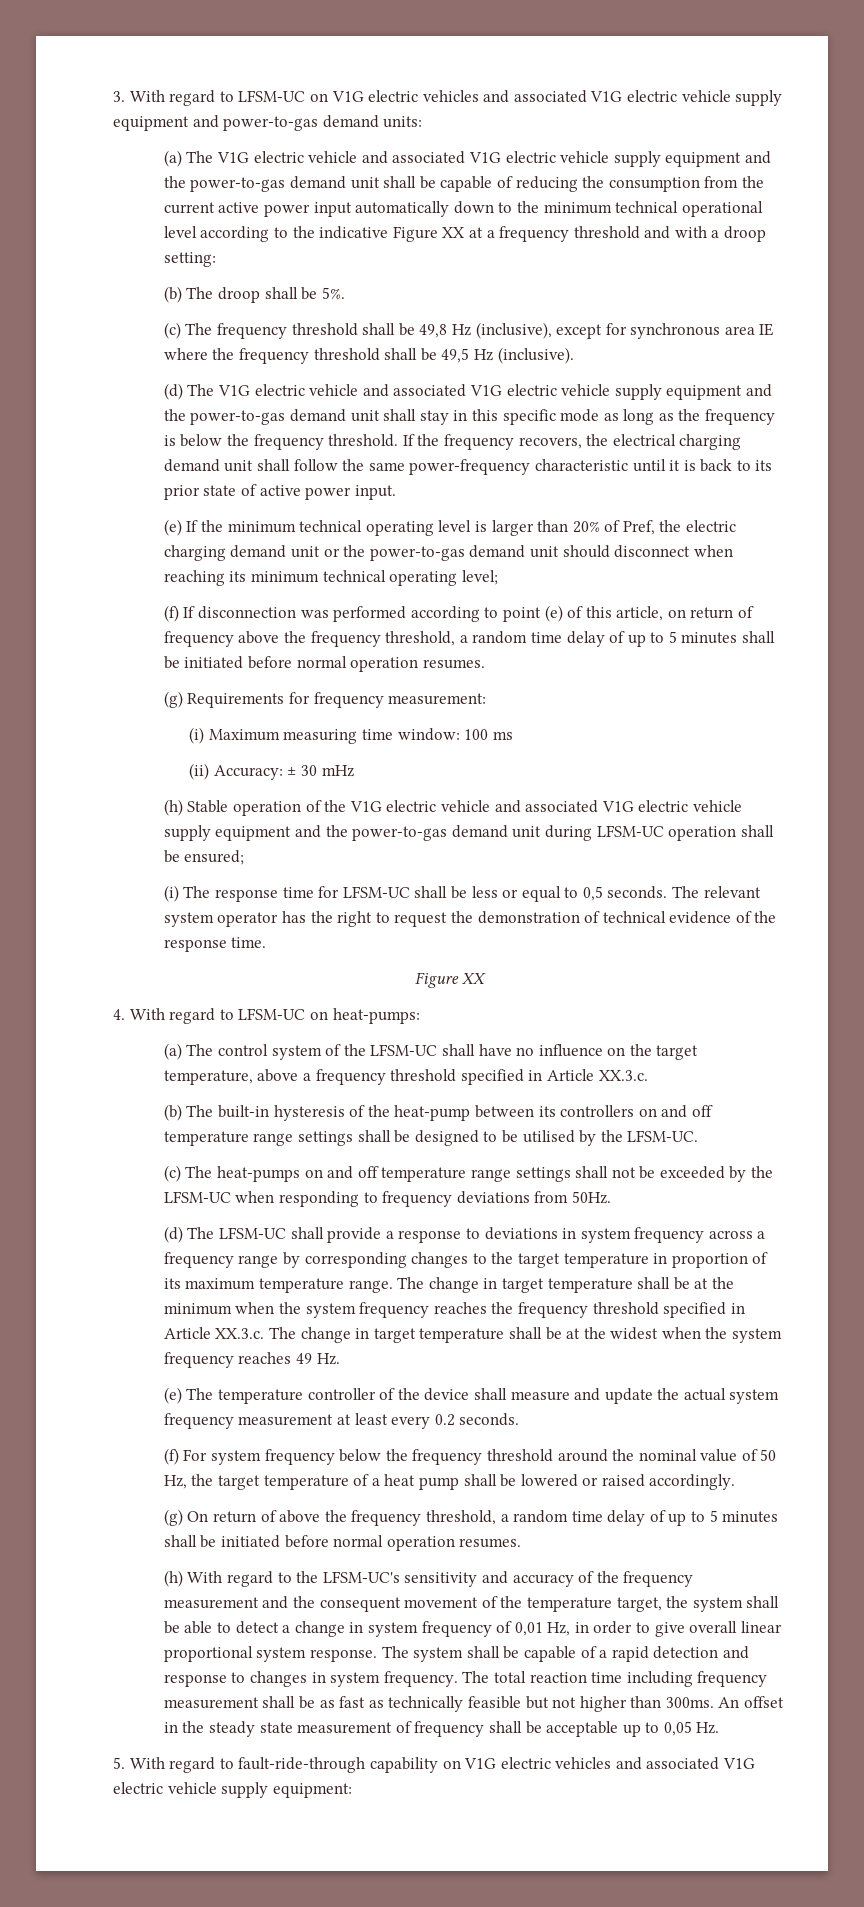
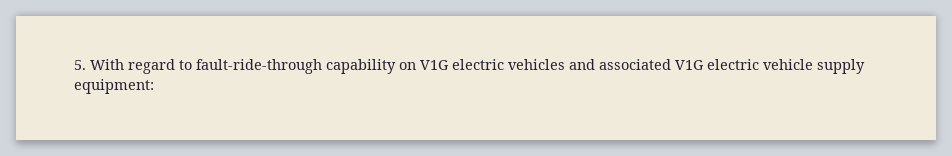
[113,90,783,106] [113,115,423,131] [163,150,771,167] [163,176,764,192] [163,201,763,217] [163,226,767,242] [163,252,216,267] [163,286,345,303] [163,322,774,339] [163,347,574,364] [163,383,772,400] [163,409,776,425] [163,434,742,450] [163,459,773,475] [163,484,396,500] [163,519,737,536] [163,545,733,561] [163,570,498,586] [163,605,755,622] [163,631,776,647] [163,656,485,672] [163,691,487,708] [189,727,513,744] [189,763,354,780] [163,799,742,816] [163,825,774,841] [163,850,245,865] [163,885,761,902] [163,911,777,927] [163,937,267,952] [414,972,487,988] [113,1008,420,1024] [163,1043,699,1060] [163,1069,648,1085] [163,1104,713,1121] [163,1130,699,1146] [163,1165,774,1182] [163,1191,611,1207] [163,1226,766,1243] [163,1252,769,1268] [163,1277,734,1293] [163,1302,745,1318] [163,1327,783,1343] [163,1352,340,1368] [163,1387,780,1404] [163,1413,520,1429] [163,1448,777,1465] [163,1474,736,1490] [163,1509,779,1526] [163,1535,522,1551] [163,1570,694,1587] [163,1596,780,1612] [163,1621,782,1637] [163,1646,749,1662] [163,1671,768,1687] [163,1696,785,1712] [163,1721,720,1737] 3. With regard to LFSM-UC on V1G electric vehicles and associated V1G electric vehicle supply equipment and power-to-gas demand units: // (a) The V1G electric vehicle and associated V1G electric vehicle supply equipment and the power-to-gas demand unit shall be capable of reducing the consumption from the current active power input automatically down to the minimum technical operational level according to the indicative Figure XX at a frequency threshold and with a droop setting: // (b) The droop shall be 5%. // (c) The frequency threshold shall be 49,8 Hz (inclusive), except for synchronous area IE where the frequency threshold shall be 49,5 Hz (inclusive). // (d) The V1G electric vehicle and associated V1G electric vehicle supply equipment and the power-to-gas demand unit shall stay in this specific mode as long as the frequency is below the frequency threshold. If the frequency recovers, the electrical charging demand unit shall follow the same power-frequency characteristic until it is back to its prior state of active power input. // (e) If the minimum technical operating level is larger than 20% of Pref, the electric charging demand unit or the power-to-gas demand unit should disconnect when reaching its minimum technical operating level; // (f) If disconnection was performed according to point (e) of this article, on return of frequency above the frequency threshold, a random time delay of up to 5 minutes shall be initiated before normal operation resumes. // (g) Requirements for frequency measurement: // (i) Maximum measuring time window: 100 ms // (ii) Accuracy: ± 30 mHz // (h) Stable operation of the V1G electric vehicle and associated V1G electric vehicle supply equipment and the power-to-gas demand unit during LFSM-UC operation shall be ensured; // (i) The response time for LFSM-UC shall be less or equal to 0,5 seconds. The relevant system operator has the right to request the demonstration of technical evidence of the response time. // Figure XX // 4. With regard to LFSM-UC on heat-pumps: // (a) The control system of the LFSM-UC shall have no influence on the target temperature, above a frequency threshold specified in Article XX.3.c. // (b) The built-in hysteresis of the heat-pump between its controllers on and off temperature range settings shall be designed to be utilised by the LFSM-UC. // (c) The heat-pumps on and off temperature range settings shall not be exceeded by the LFSM-UC when responding to frequency deviations from 50Hz. // (d) The LFSM-UC shall provide a response to deviations in system frequency across a frequency range by corresponding changes to the target temperature in proportion of its maximum temperature range. The change in target temperature shall be at the minimum when the system frequency reaches the frequency threshold specified in Article XX.3.c. The change in target temperature shall be at the widest when the system frequency reaches 49 Hz. // (e) The temperature controller of the device shall measure and update the actual system frequency measurement at least every 0.2 seconds. // (f) For system frequency below the frequency threshold around the nominal value of 50 Hz, the target temperature of a heat pump shall be lowered or raised accordingly. // (g) On return of above the frequency threshold, a random time delay of up to 5 minutes shall be initiated before normal operation resumes. // (h) With regard to the LFSM-UC's sensitivity and accuracy of the frequency measurement and the consequent movement of the temperature target, the system shall be able to detect a change in system frequency of 0,01 Hz, in order to give overall linear proportional system response. The system shall be capable of a rapid detection and response to changes in system frequency. The total reaction time including frequency measurement shall be as fast as technically feasible but not higher than 300ms. An offset in the steady state measurement of frequency shall be acceptable up to 0,05 Hz. // -> (74, 65) none

